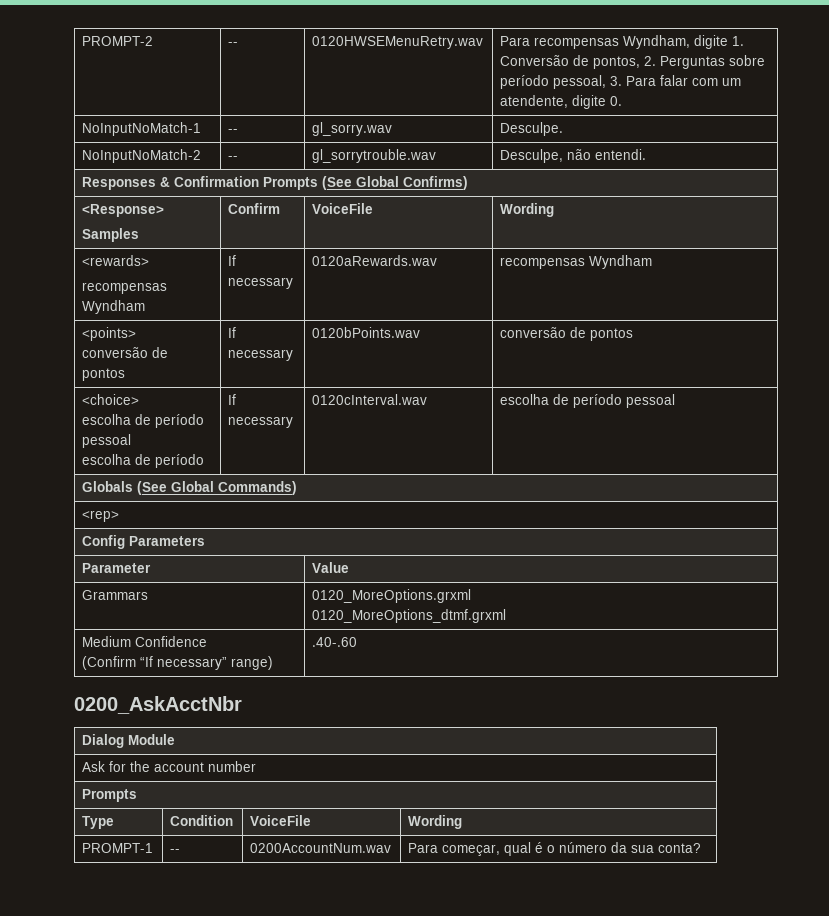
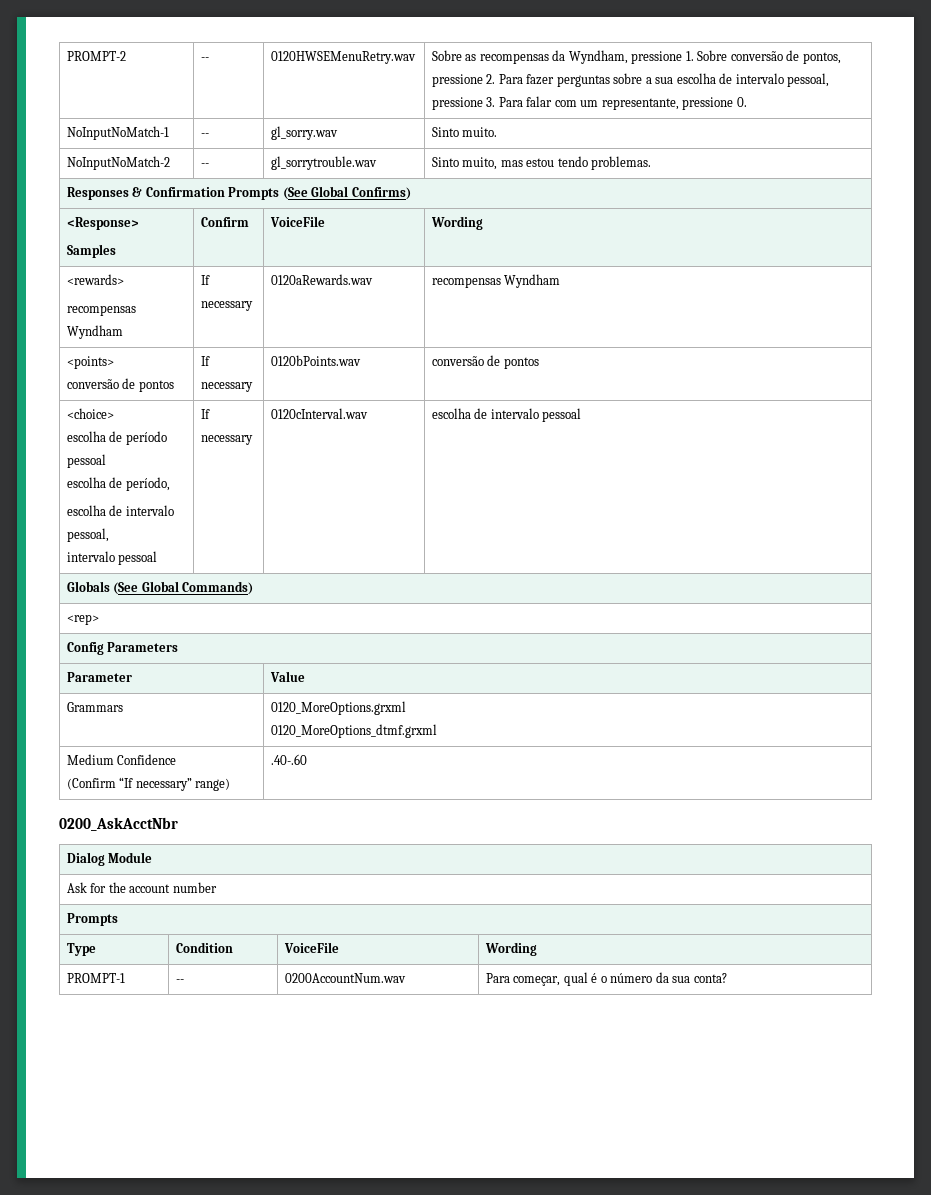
[500,35,745,49] [500,55,766,69] [500,75,607,89] Para recompensas Wyndham, digite 1. Conversão de pontos, 2. Perguntas sobre período pessoal, -> [431,50,841,64] [431,73,830,87] [431,97,483,110] Sobre as recompensas da Wyndham, pressione 1. Sobre conversão de pontos, pressione 2. Para fazer perguntas sobre a sua escolha de intervalo pessoal, pressione
[500,95,607,109] atendente, digite -> [601,97,734,110] representante, pressione
[500,122,564,136] Desculpe. -> [431,127,498,137] Sinto muito.
[500,149,647,163] Desculpe, não entendi. -> [431,156,652,170] Sinto muito, mas estou tendo problemas.
[155,454,205,468] período -> [125,477,170,491] [66,505,174,516] [66,528,109,542] [66,551,158,565] período, // escolha de intervalo pessoal, // intervalo pessoal
[573,394,623,408] período -> [490,408,539,419] intervalo

